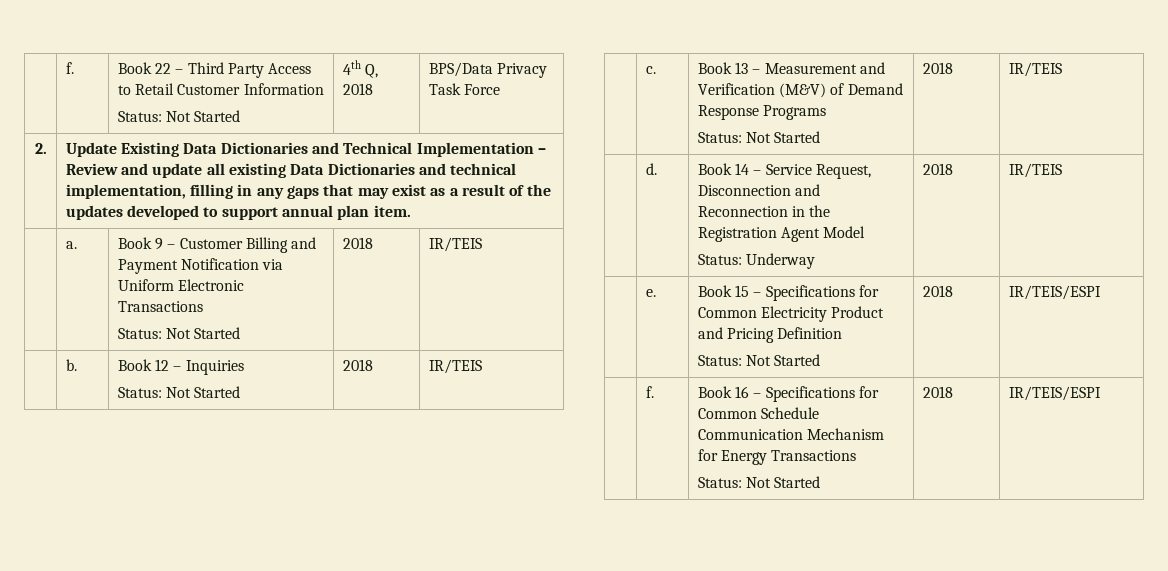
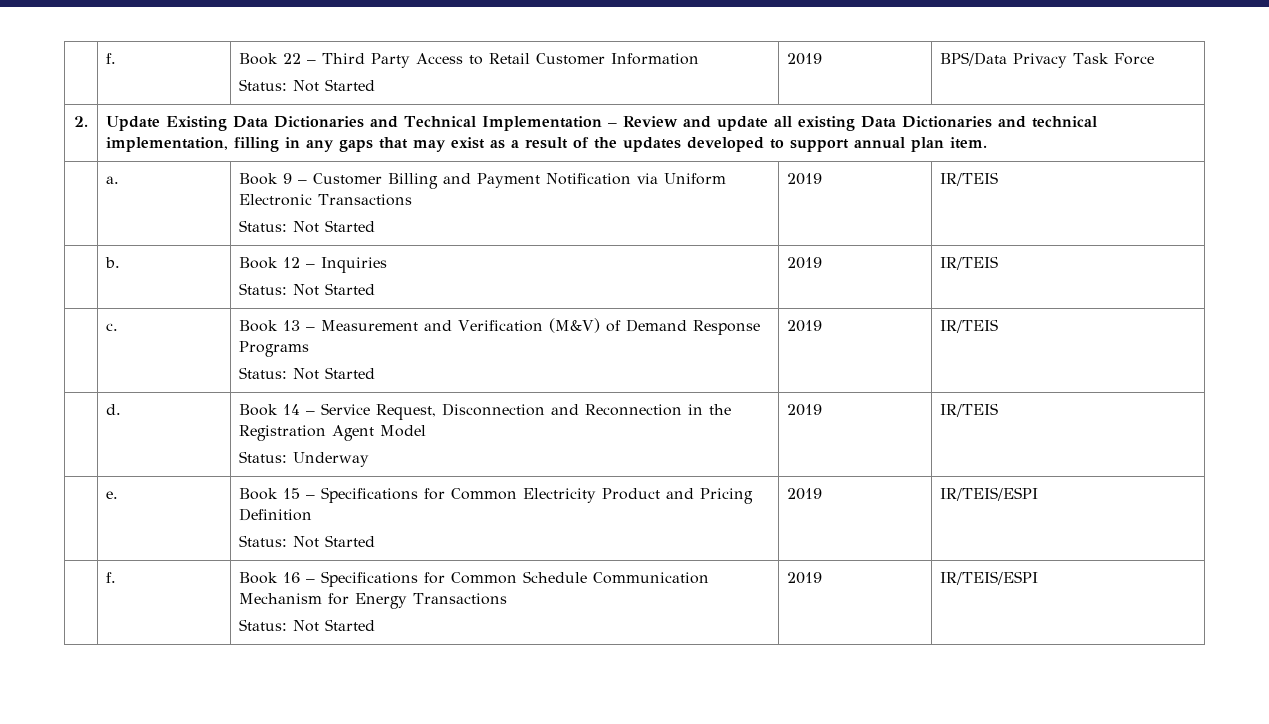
[342,60,379,78] [342,83,373,95] 4th Q, 2018 -> [787,53,823,65] 2019
[342,237,373,249] 2018 -> [787,173,823,185] 2019
[342,359,373,371] 2018 -> [787,257,823,269] 2019
[922,62,953,74] 2018 -> [787,320,823,332] 2019
[922,163,953,175] 2018 -> [787,404,823,416] 2019
[922,285,953,297] 2018 -> [787,488,823,500] 2019
[922,386,953,398] 2018 -> [787,572,823,584] 2019

